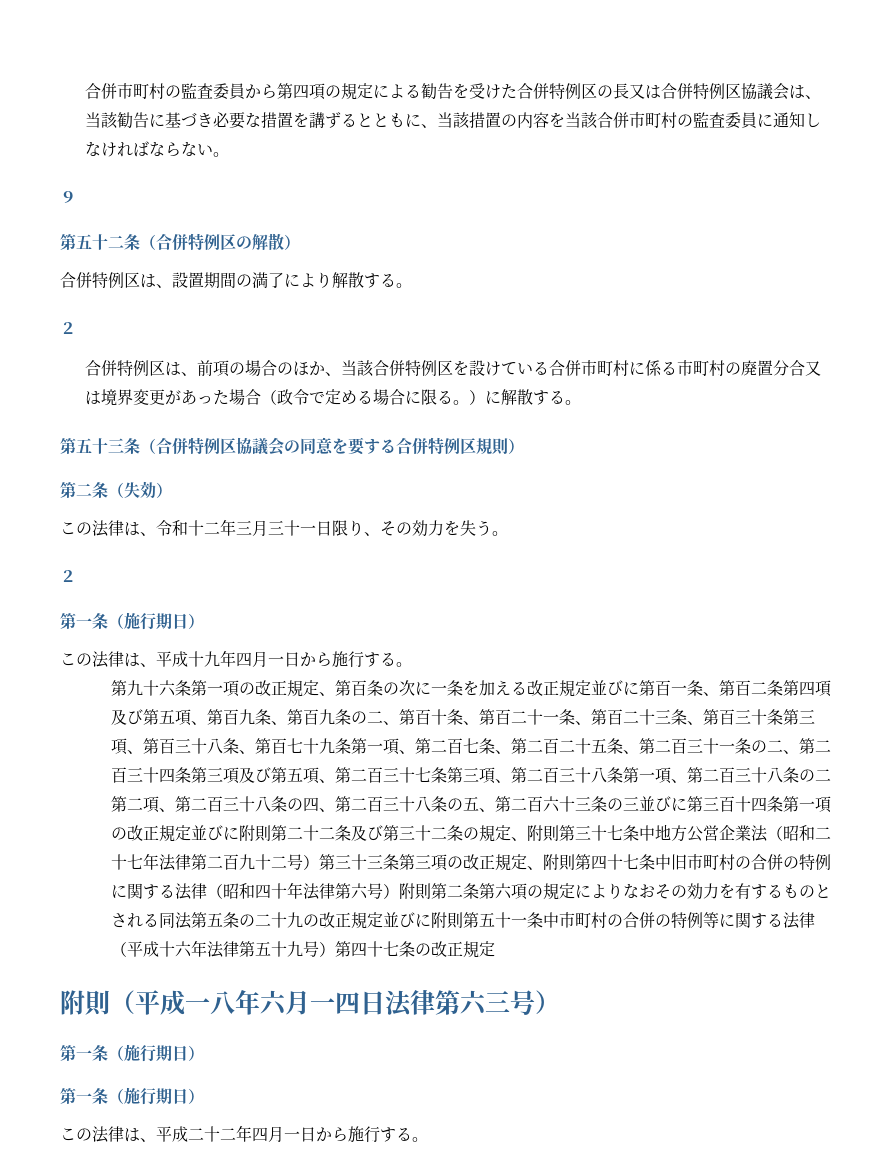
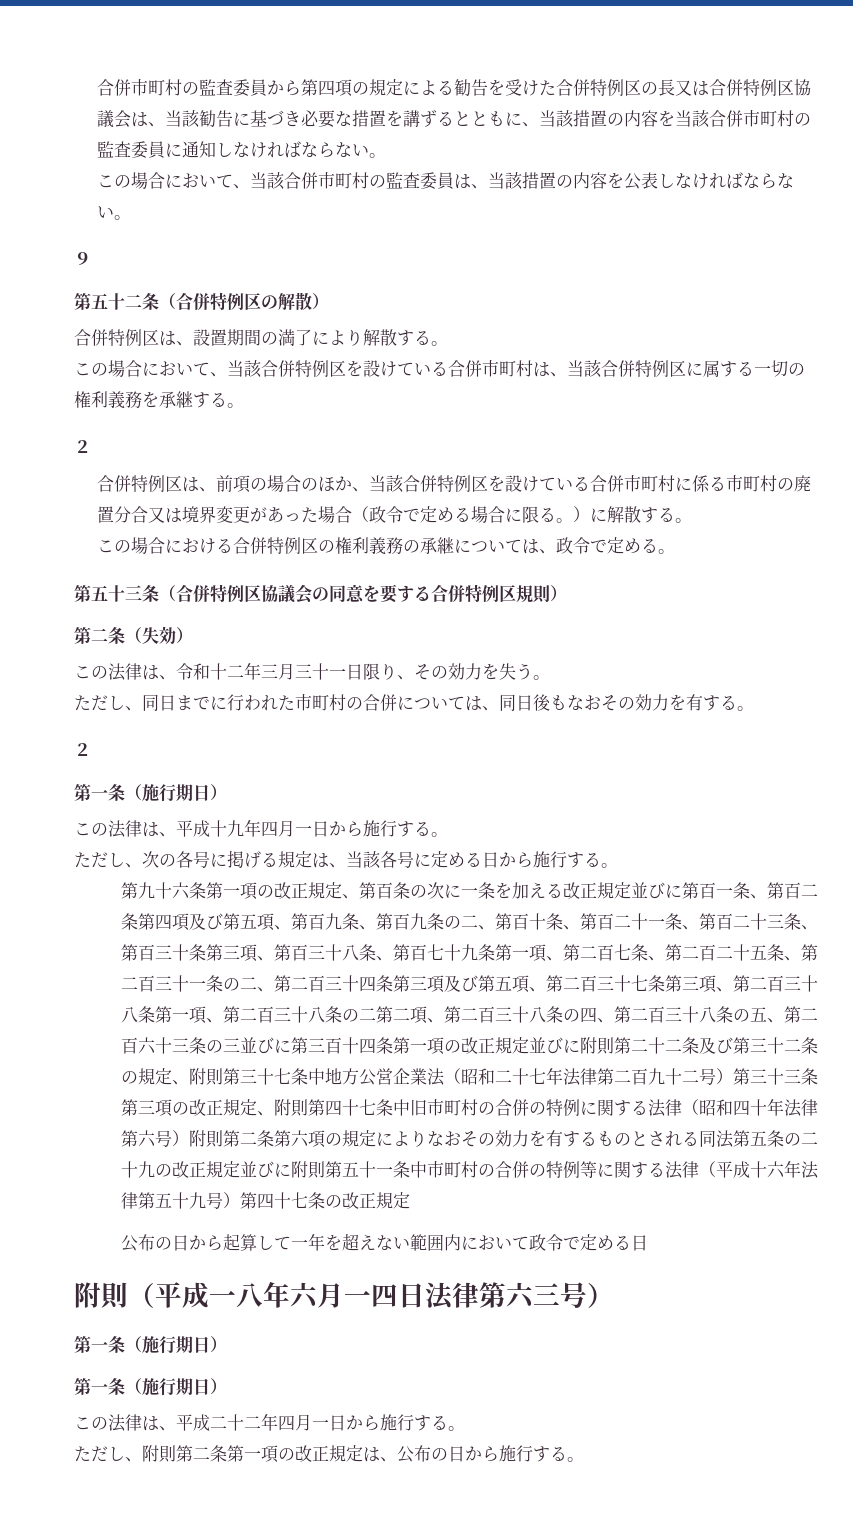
(230, 154) none -> [97,172,795,190] [97,206,132,220] // この場合において、当該合併市町村の監査委員は、当該措置の内容を公表しなければならない。
(412, 285) none -> [74,360,805,378] [74,391,244,409] // この場合において、当該合併特例区を設けている合併市町村は、当該合併特例区に属する一切の権利義務を承継する。
(582, 402) none -> [97,537,676,555] // この場合における合併特例区の権利義務の承継については、政令で定める。
(508, 533) none -> [74,694,754,711] // ただし、同日までに行われた市町村の合併については、同日後もなおその効力を有する。
(412, 664) none -> [74,850,618,869] // ただし、次の各号に掲げる規定は、当該各号に定める日から施行する。
(495, 949) none -> [120,1233,648,1252] // 公布の日から起算して一年を超えない範囲内において政令で定める日
(428, 1139) none -> [74,1445,584,1463] // ただし、附則第二条第一項の改正規定は、公布の日から施行する。

